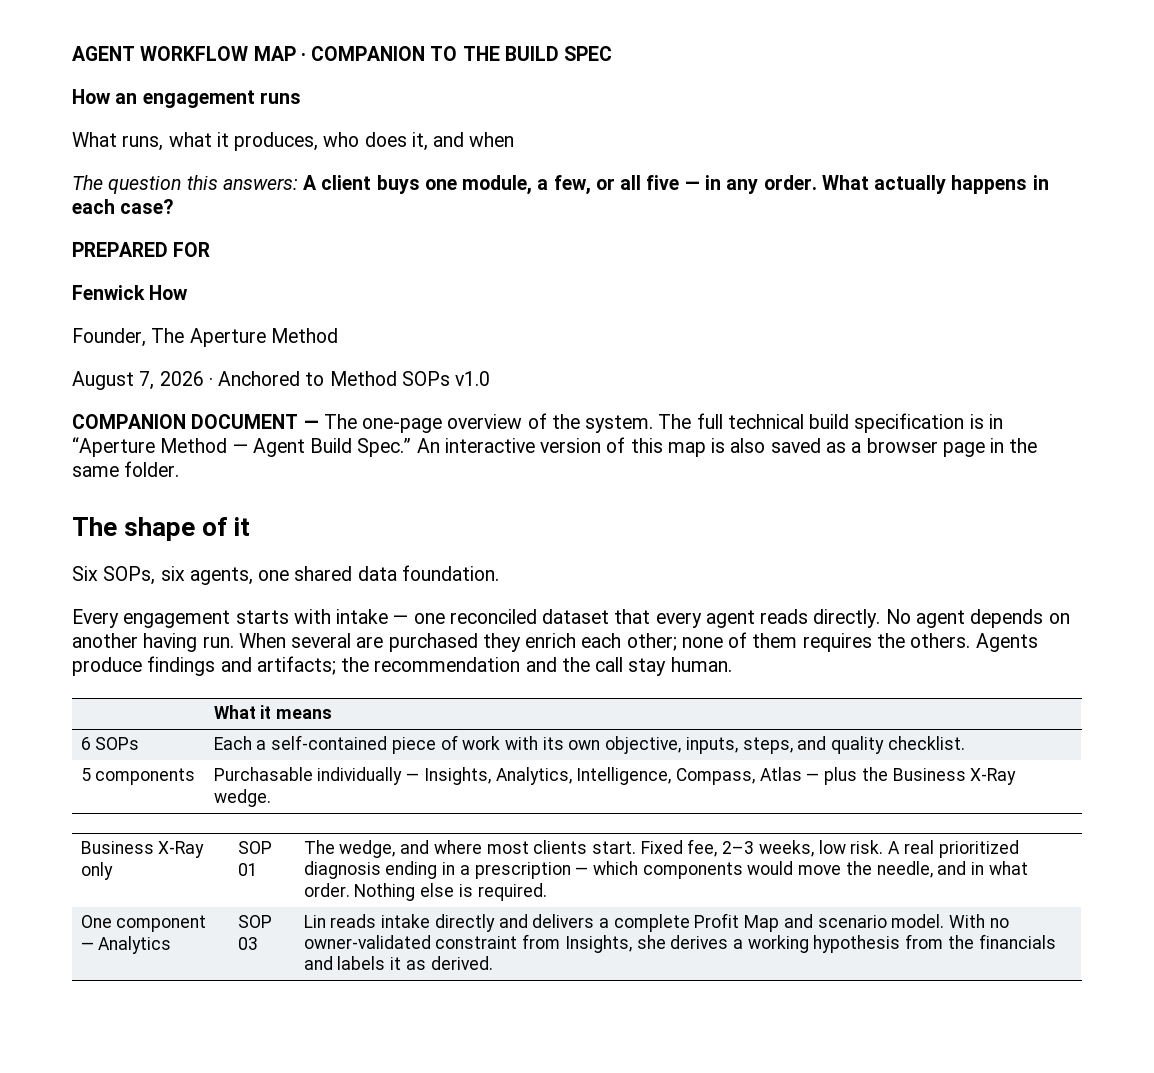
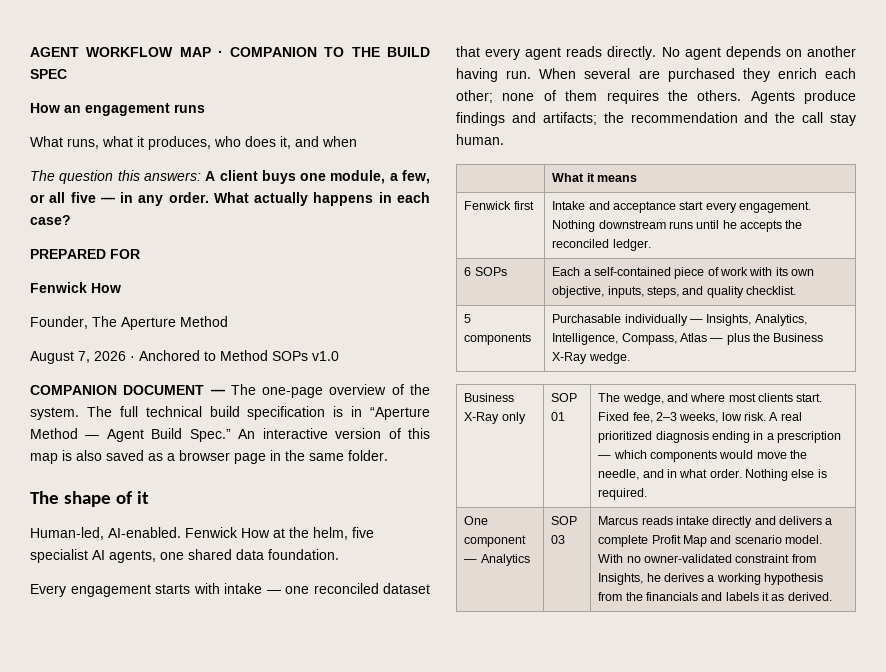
[72,566,185,585] Six SOPs, six -> [30,527,374,540] [30,549,105,563] Human-led, AI-enabled. Fenwick How at the helm, five specialist AI
(333, 714) none -> [464,201,534,210] [552,201,812,213] [552,220,803,232] [552,239,651,251] // Fenwick first | Intake and acceptance start every engagement. Nothing downstream runs until he accepts the reconciled ledger.
[303,915,326,928] Lin -> [598,516,639,525] Marcus
[636,935,666,949] she -> [646,573,661,582] he

